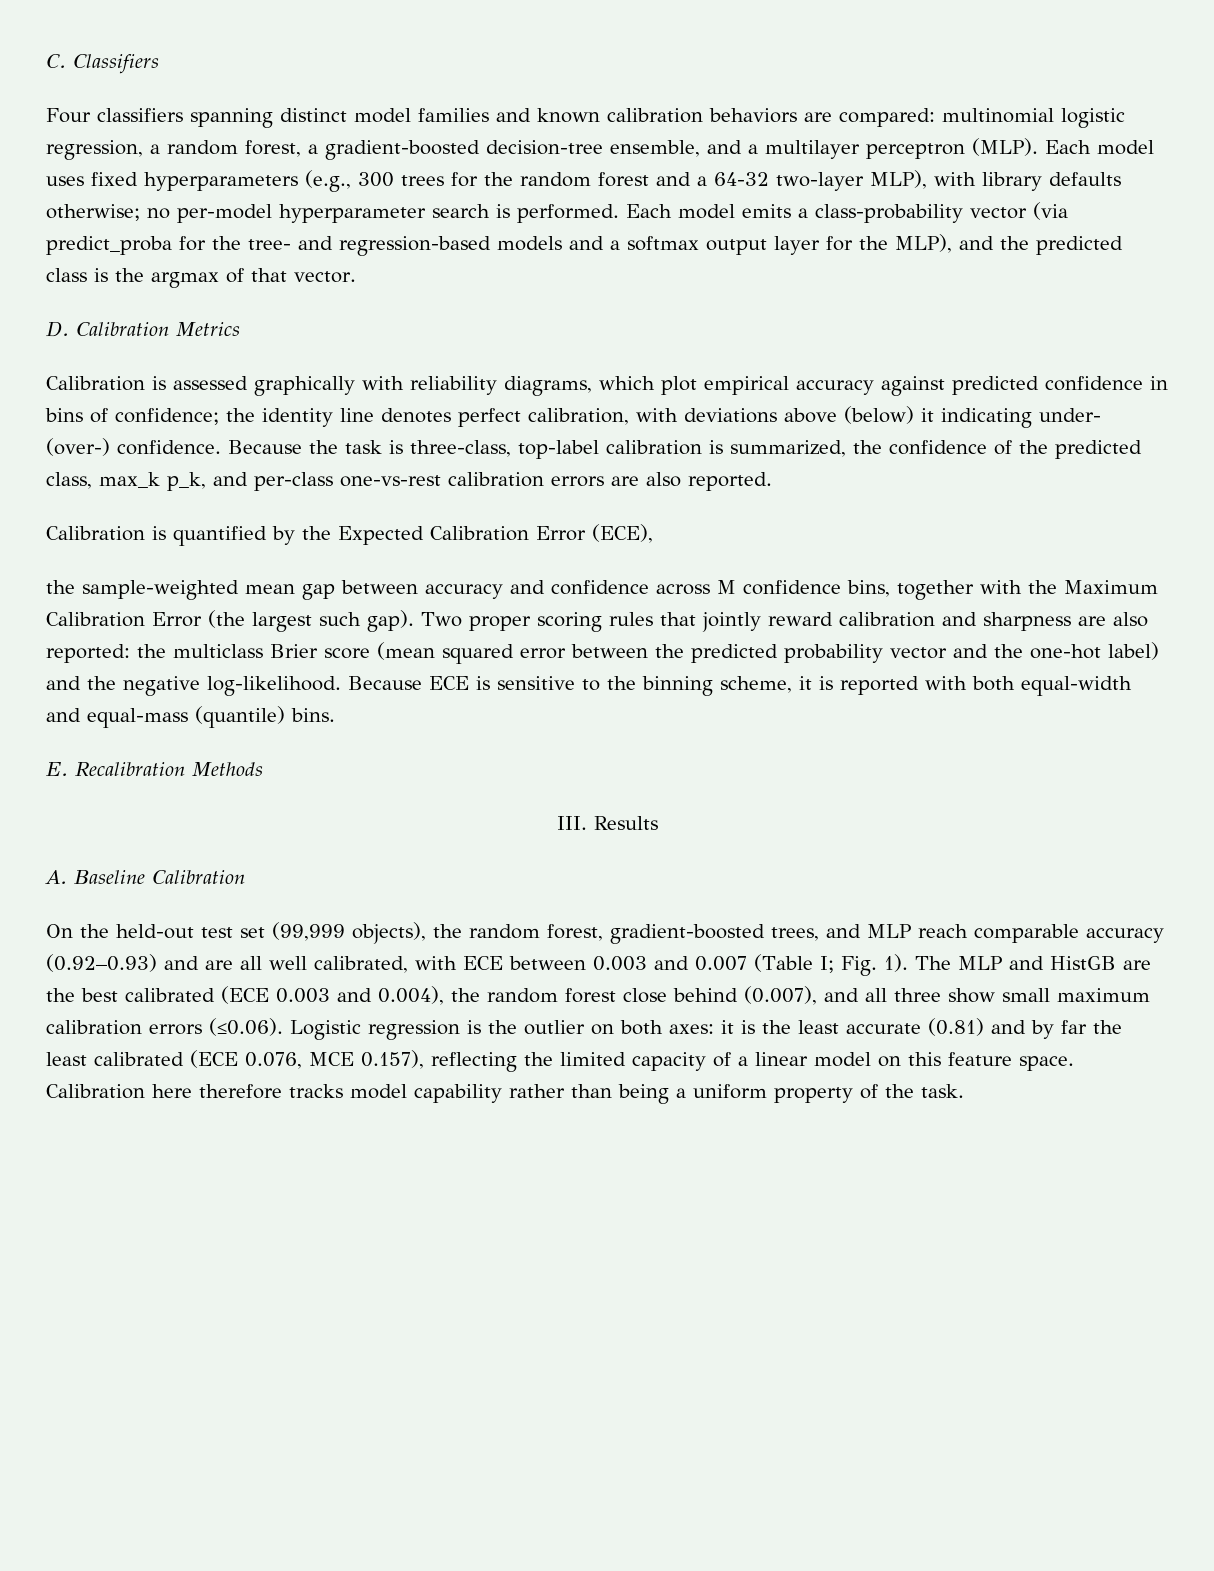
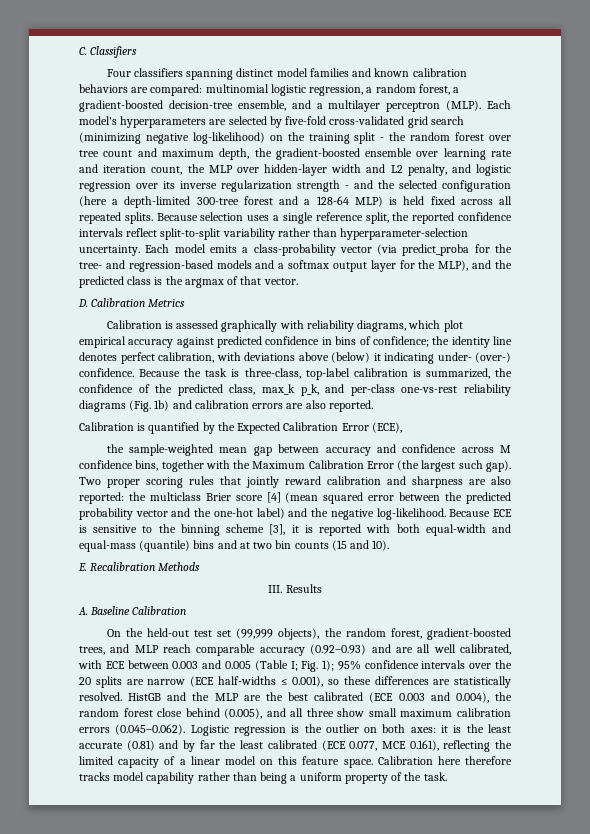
[1097,140,1154,155] [46,170,1121,192] [46,204,619,223] model uses fixed hyperparameters (e.g., 300 trees for the random forest and a 64-32 two-layer MLP), with library defaults otherwise; no per-model hyperparameter search is performed. -> [79,116,464,128] [79,132,512,144] [79,148,512,160] [79,164,512,176] [79,180,511,192] [79,196,512,208] [79,212,512,224] [79,228,469,240] [79,245,140,256] model's hyperparameters are selected by five-fold cross-validated grid search (minimizing negative log-likelihood) on the training split - the random forest over tree count and maximum depth, the gradient-boosted ensemble over learning rate and iteration count, the MLP over hidden-layer width and L2 penalty, and logistic regression over its inverse regularization strength - and the selected configuration (here a depth-limited 300-tree forest and a 128-64 MLP) is held fixed across all repeated splits. Because selection uses a single reference split, the reported confidence intervals reflect split-to-split variability rather than hyperparameter-selection uncertainty.
(441, 481) none -> [464,384,511,396] [79,400,192,412] reliability diagrams (Fig. 1b) and
(370, 653) none -> [266,492,281,503] [4]
[720,676,792,693] scheme, -> [226,524,286,535] scheme [3],
[291,708,335,722] bins. -> [193,540,390,551] bins and at two bin counts (15 and 10).
[695,956,747,971] 0.007 -> [224,661,251,669] 0.005
[883,954,1116,972] 1). The MLP and HistGB -> [322,660,512,671] [79,676,511,688] [79,692,239,701] 1); 95% confidence intervals over the 20 splits are narrow (ECE half-widths ≤ 0.001), so these differences are statistically resolved. HistGB and the MLP
[744,986,817,1005] (0.007), -> [224,708,263,719] (0.005),
[209,1018,283,1036] (≤0.06). -> [115,724,186,735] (0.045–0.062).
[245,1050,424,1069] 0.076, MCE 0.157), -> [349,740,439,751] 0.077, MCE 0.161),

